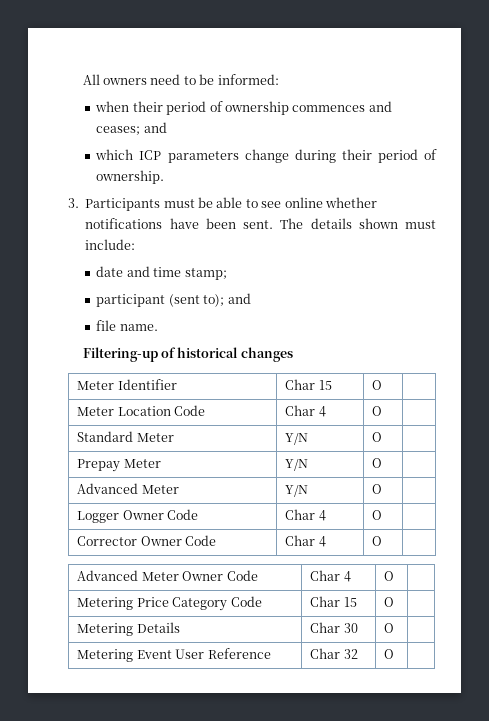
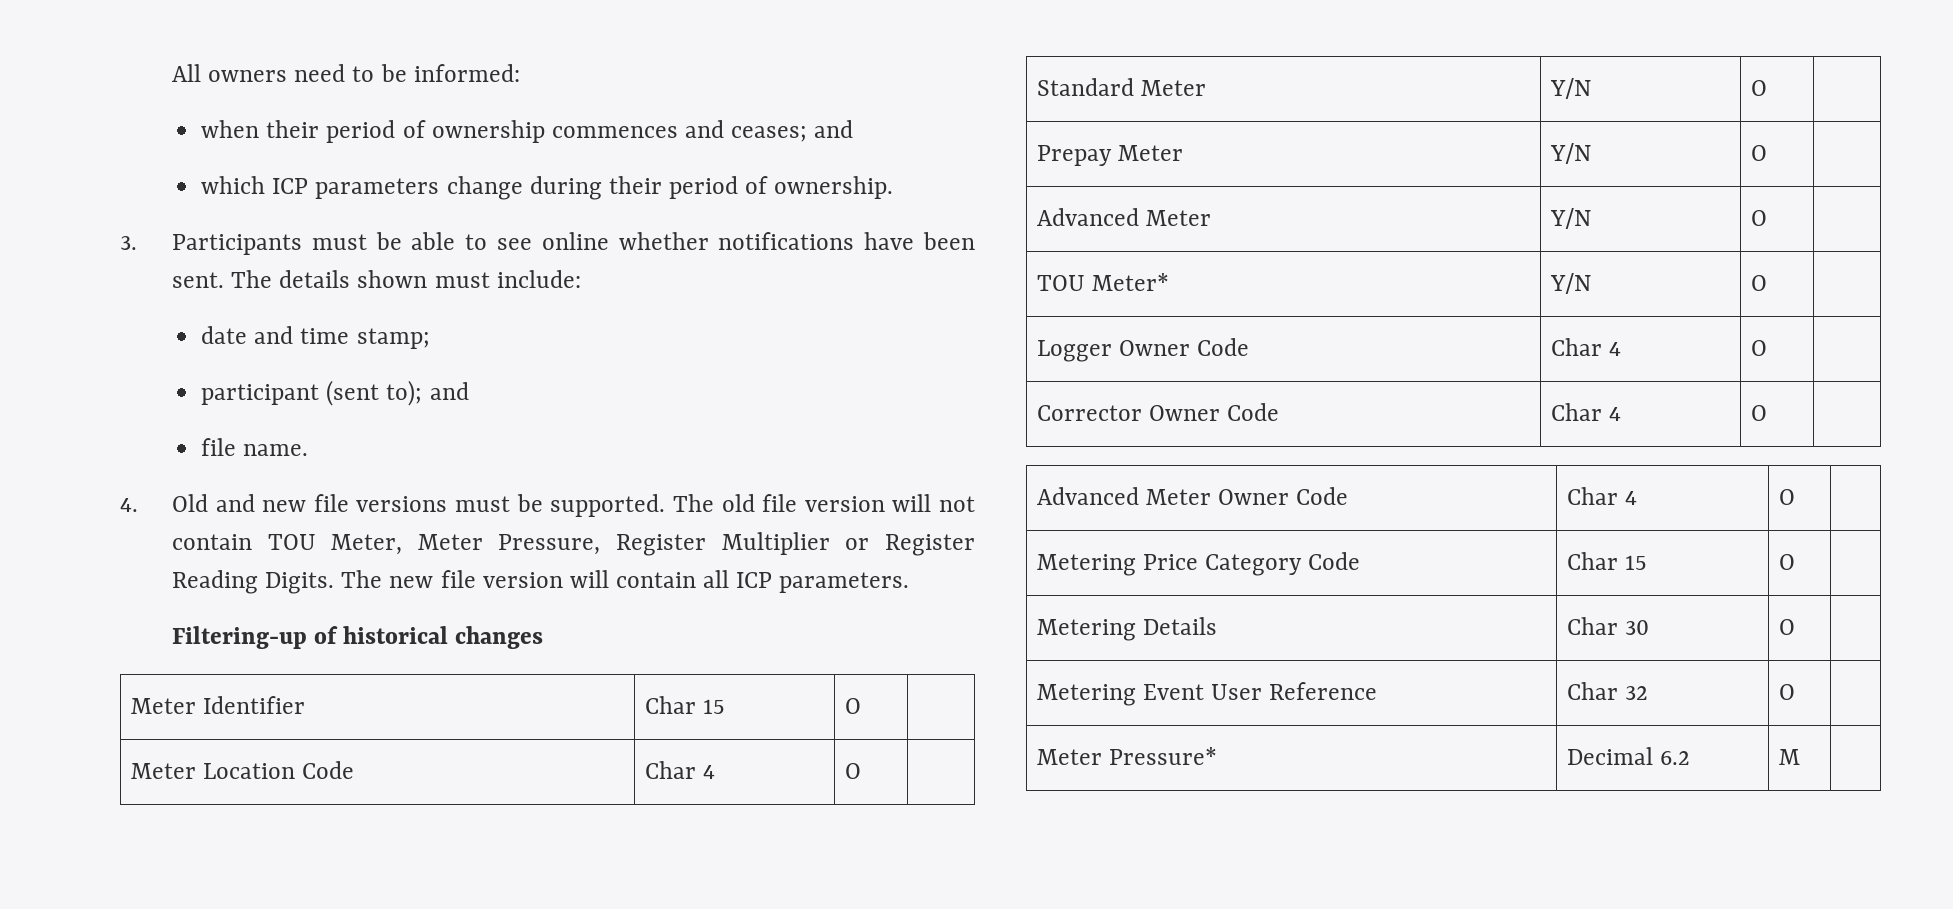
(158, 327) none -> [120,494,976,517] [171,532,976,556] [171,570,910,594] // 4. Old and new file versions must be supported. The old file version will not contain TOU Meter, Meter Pressure, Register Multiplier or Register Reading Digits. The new file version will contain all ICP parameters.
(383, 489) none -> [1036,273,1169,291] [1549,273,1591,294] [1750,275,1767,291] // TOU Meter* | Y/N | O |
(395, 654) none -> [1036,747,1217,765] [1566,747,1690,765] [1778,749,1800,765] // Meter Pressure* | Decimal 6.2 | M |

